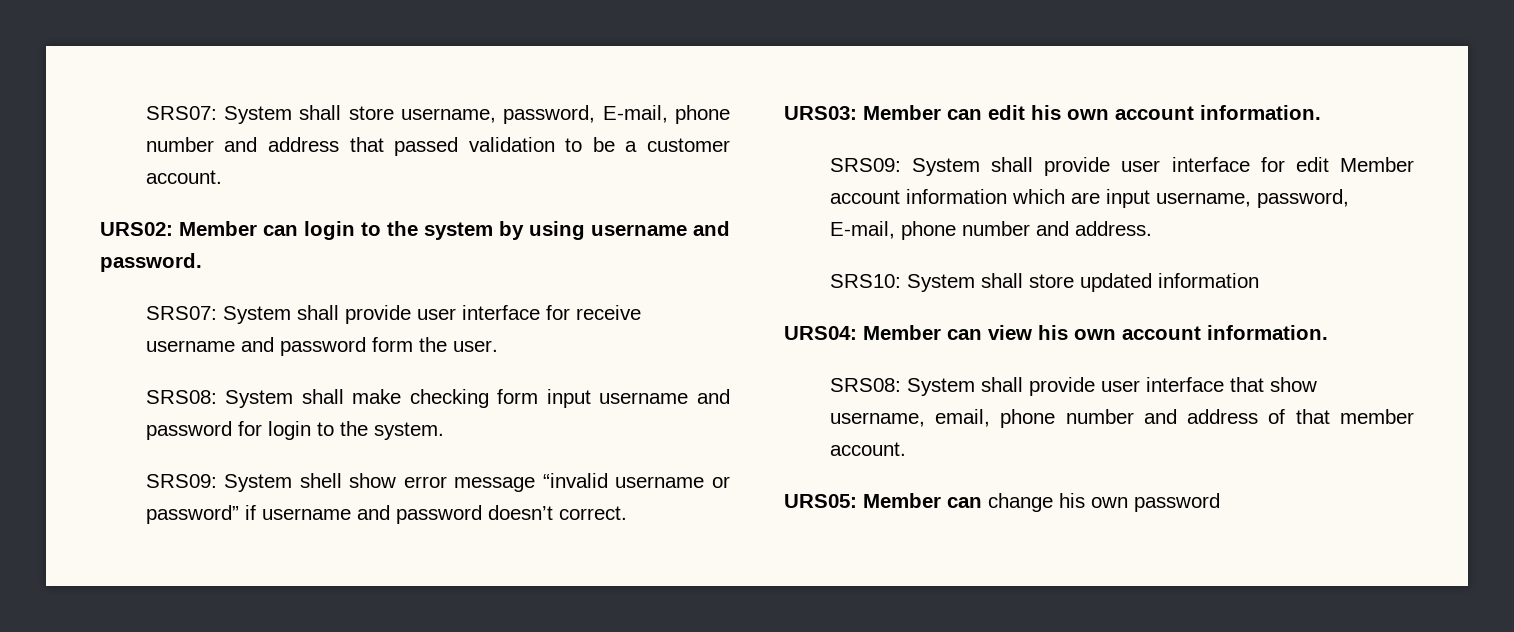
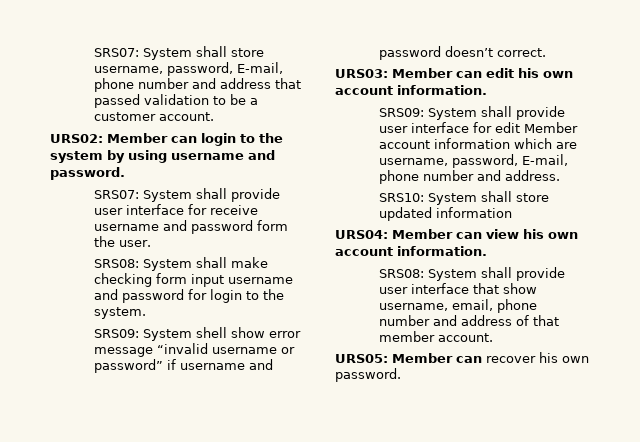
[1105,189,1150,208] input -> (578, 145) none
[988,493,1220,512] change his own password -> [486,352,589,363] [335,368,401,382] recover his own password.

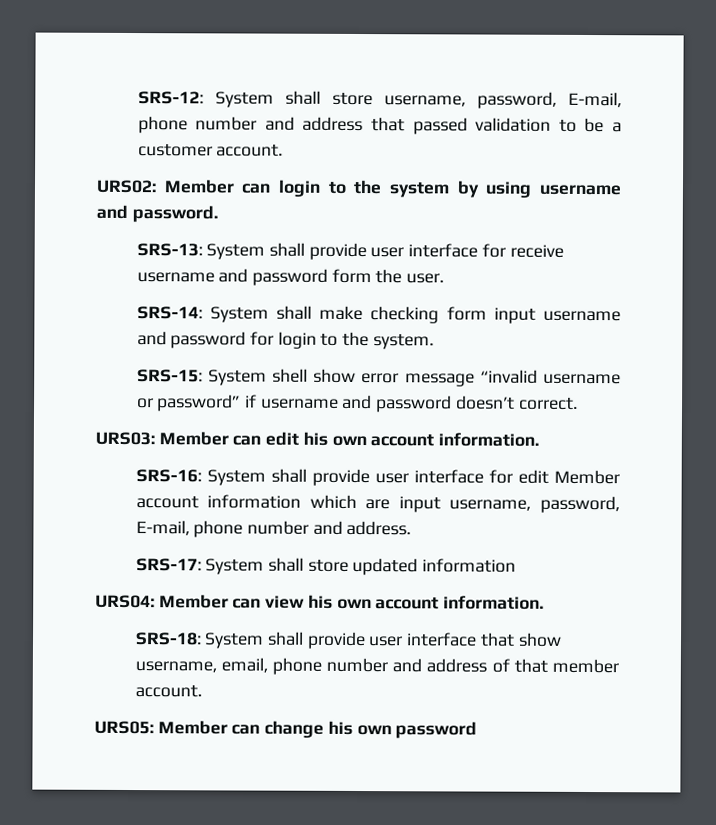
[94,48,140,57] SRS07: -> [137,91,204,105] SRS-12:
[94,190,140,199] SRS07: -> [136,243,203,257] SRS-13:
[94,259,140,268] SRS08: -> [136,306,203,320] SRS-14:
[94,329,140,338] SRS09: -> [136,369,203,383] SRS-15:
[379,108,425,117] SRS09: -> [135,469,202,483] SRS-16:
(578, 145) none -> [398,496,441,513] input
[379,193,425,202] SRS10: -> [135,558,202,572] SRS-17:
[379,269,425,278] SRS08: -> [134,632,202,646] SRS-18:
[486,352,589,363] [335,368,401,382] recover his own password. -> [264,720,478,739] change his own password

